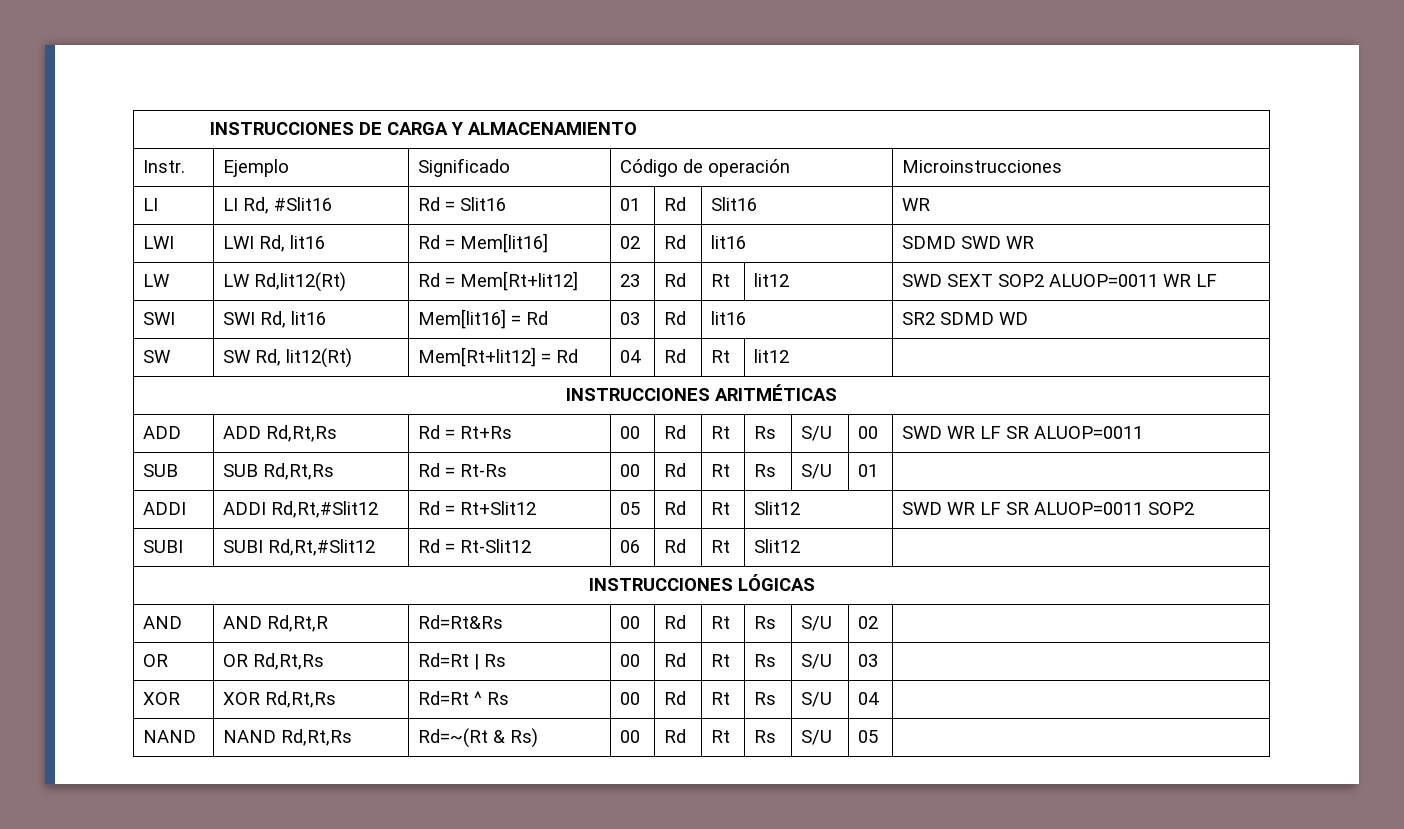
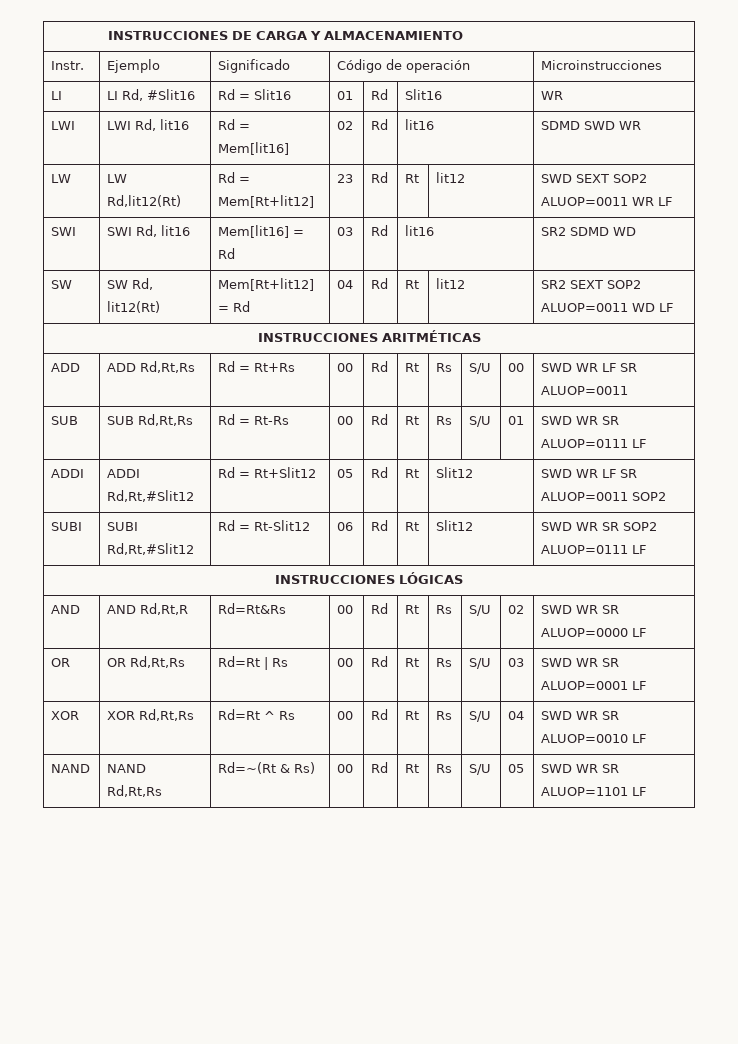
(789, 356) none -> [541,280,642,289] [541,303,674,312] SR2 SEXT SOP2 ALUOP=0011 WD LF
(878, 470) none -> [541,416,620,425] [541,439,647,448] SWD WR SR ALUOP=0111 LF
(800, 546) none -> [541,522,658,531] [541,545,647,554] SWD WR SR SOP2 ALUOP=0111 LF
(878, 622) none -> [541,605,620,614] [541,628,647,637] SWD WR SR ALUOP=0000 LF
(878, 660) none -> [541,658,620,667] [541,681,647,690] SWD WR SR ALUOP=0001 LF
(879, 698) none -> [541,711,620,720] [541,734,647,743] SWD WR SR ALUOP=0010 LF
(878, 736) none -> [541,764,620,773] [541,787,647,796] SWD WR SR ALUOP=1101 LF

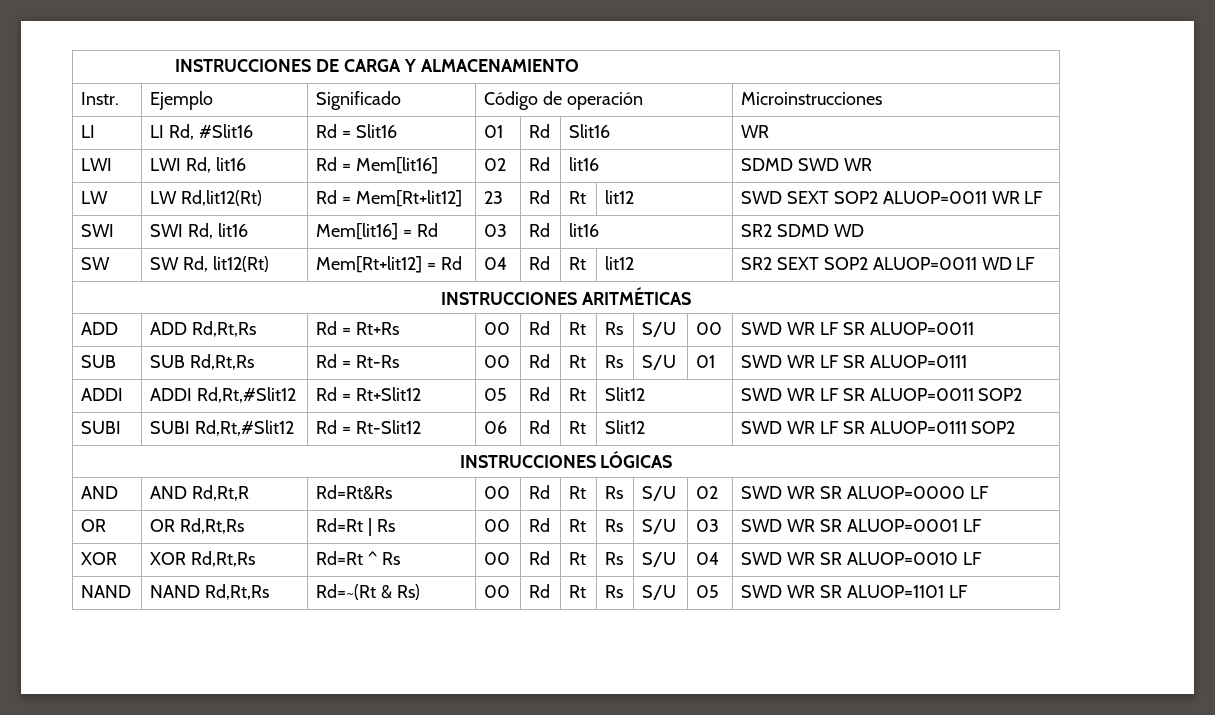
[602,416,620,425] [541,439,647,448] SR ALUOP=0111 LF -> [819,355,967,368] LF SR ALUOP=0111
[602,522,658,531] [541,545,647,554] SR SOP2 ALUOP=0111 LF -> [819,421,1016,434] LF SR ALUOP=0111 SOP2

